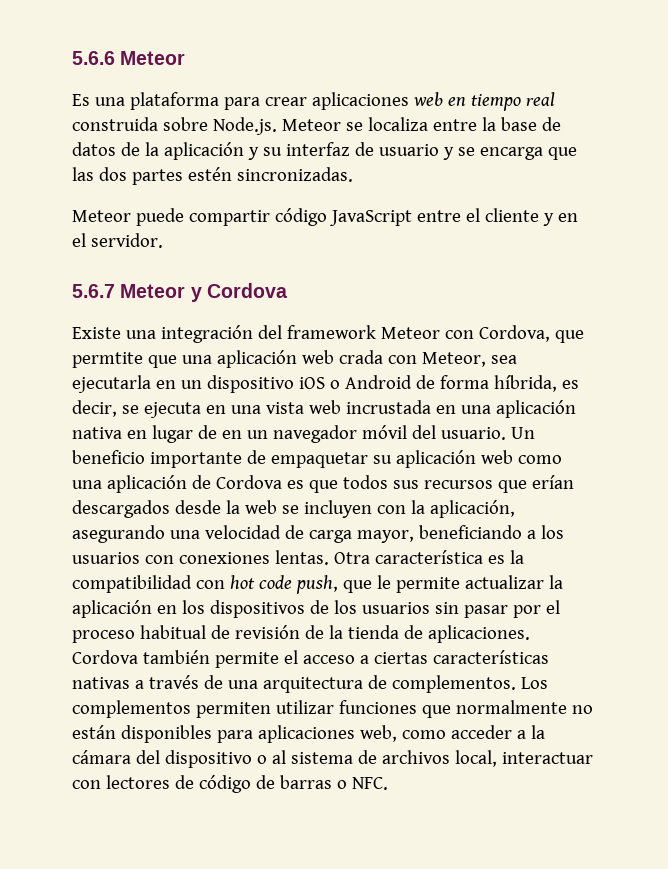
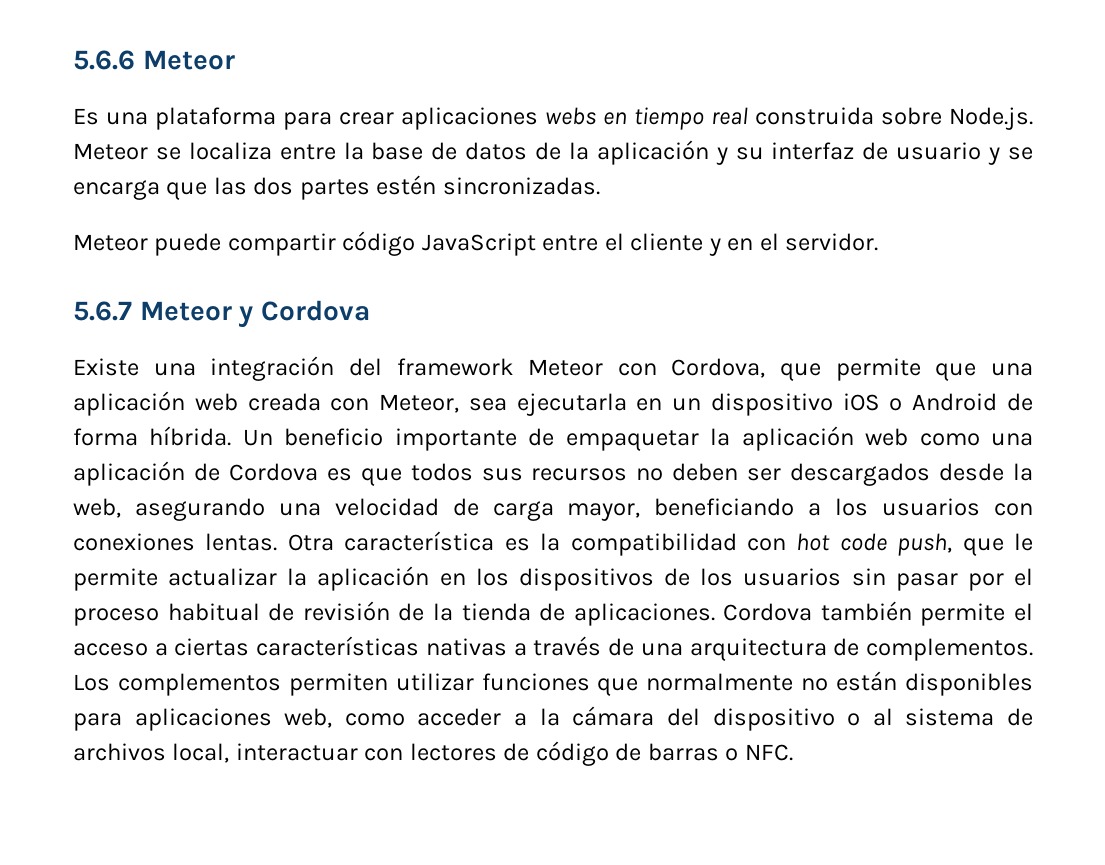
[412,92,443,106] web -> [545,107,596,125] webs
[72,352,143,368] permtite -> [835,358,921,381] permite
[338,350,383,364] crada -> [247,393,321,411] creada
[493,375,579,392] [72,400,576,418] [72,425,506,443] híbrida, es decir, se ejecuta en una vista web incrustada en una aplicación nativa en lugar de en un navegador móvil del usuario. -> [149,426,232,446] híbrida.
[372,455,392,464] su -> [710,428,731,446] la
[497,475,574,493] [72,500,515,518] que erían descargados desde la web se incluyen con la aplicación, -> [636,463,1033,486] [73,498,121,518] no deben ser descargados desde la web,

